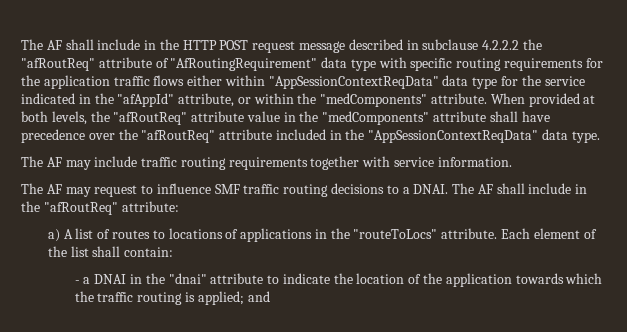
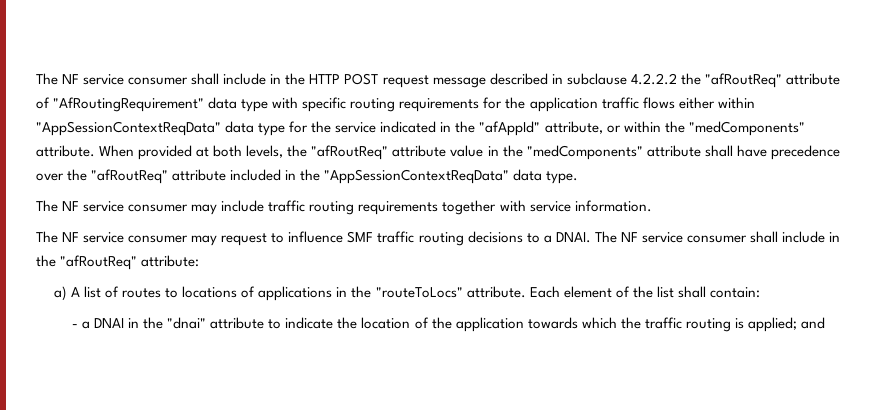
[21,39,62,50] The AF -> [36,73,189,85] The NF service consumer
[46,157,62,167] AF -> [62,201,189,212] NF service consumer
[46,184,62,194] AF -> [62,232,189,243] NF service consumer
[477,184,493,194] AF -> [620,232,747,243] NF service consumer

